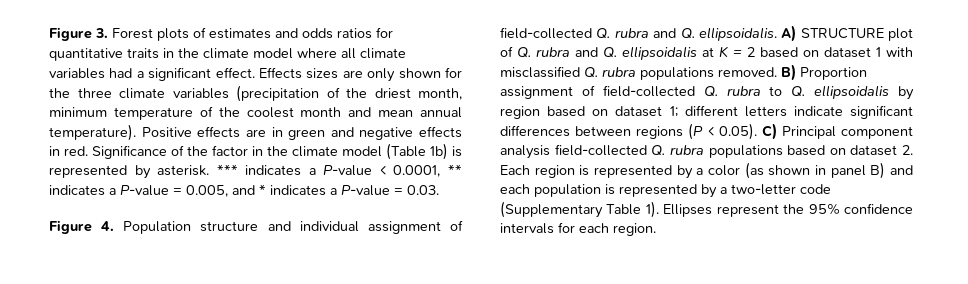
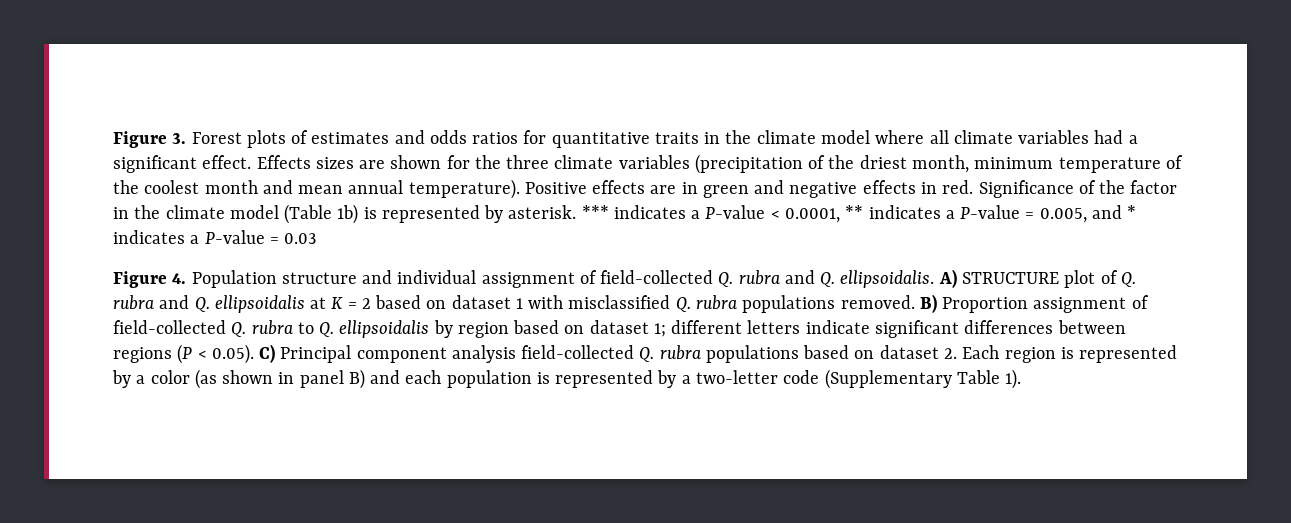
[367,68,396,82] only -> (386, 164) none
[407,185,439,195] 0.03. -> [284,233,317,244] 0.03
[663,203,913,217] [500,222,656,236] Ellipses represent the 95% confidence intervals for each region. -> (1022, 379) none

